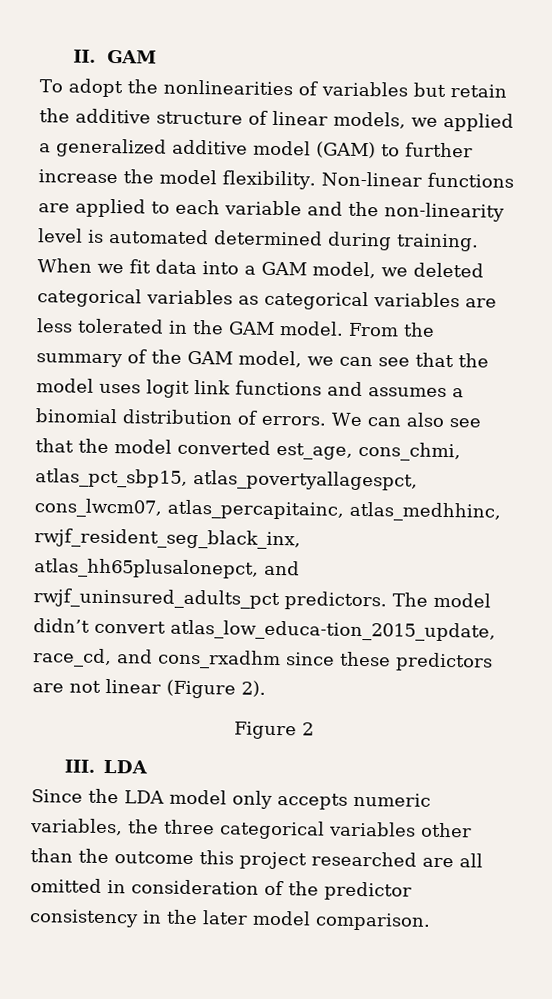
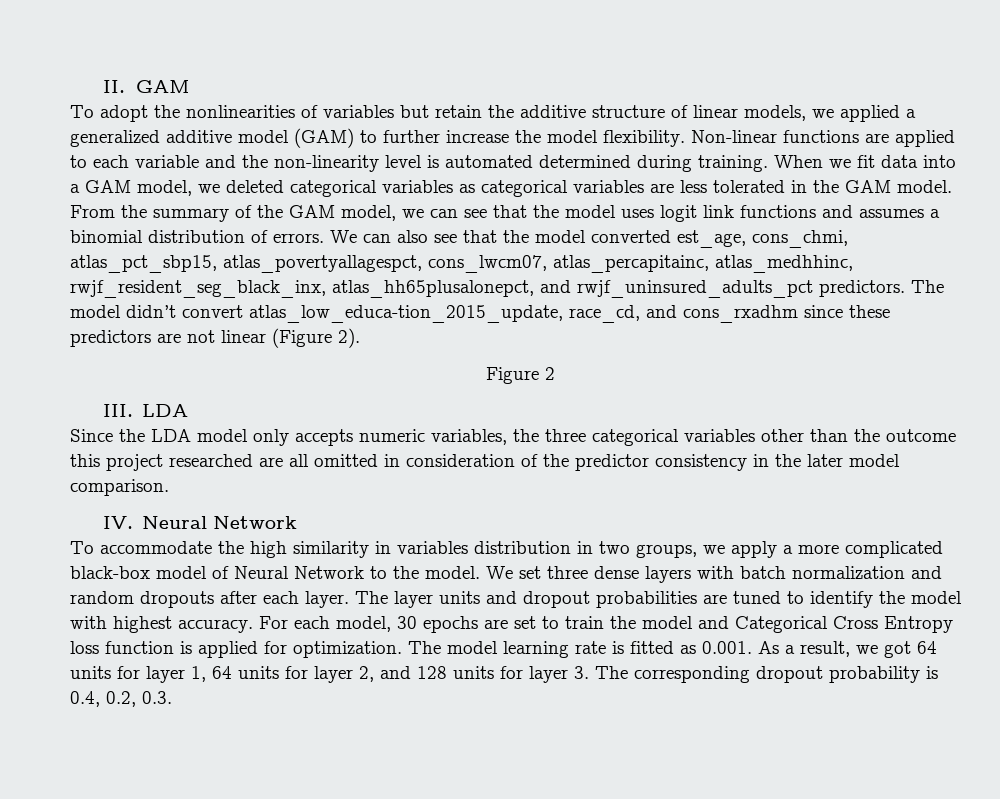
(431, 921) none -> [102,516,298,529] [70,541,943,558] [70,566,942,583] [70,591,962,608] [70,616,953,633] [70,641,937,658] [70,666,938,683] [70,691,172,707] // IV. Neural Network // To accommodate the high similarity in variables distribution in two groups, we apply a more complicated black-box model of Neural Network to the model. We set three dense layers with batch normalization and random dropouts after each layer. The layer units and dropout probabilities are tuned to identify the model with highest accuracy. For each model, 30 epochs are set to train the model and Categorical Cross Entropy loss function is applied for optimization. The model learning rate is fitted as 0.001. As a result, we got 64 units for layer 1, 64 units for layer 2, and 128 units for layer 3. The corresponding dropout probability is 0.4, 0.2, 0.3.

